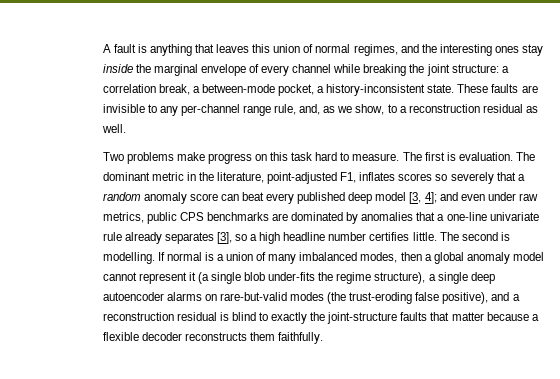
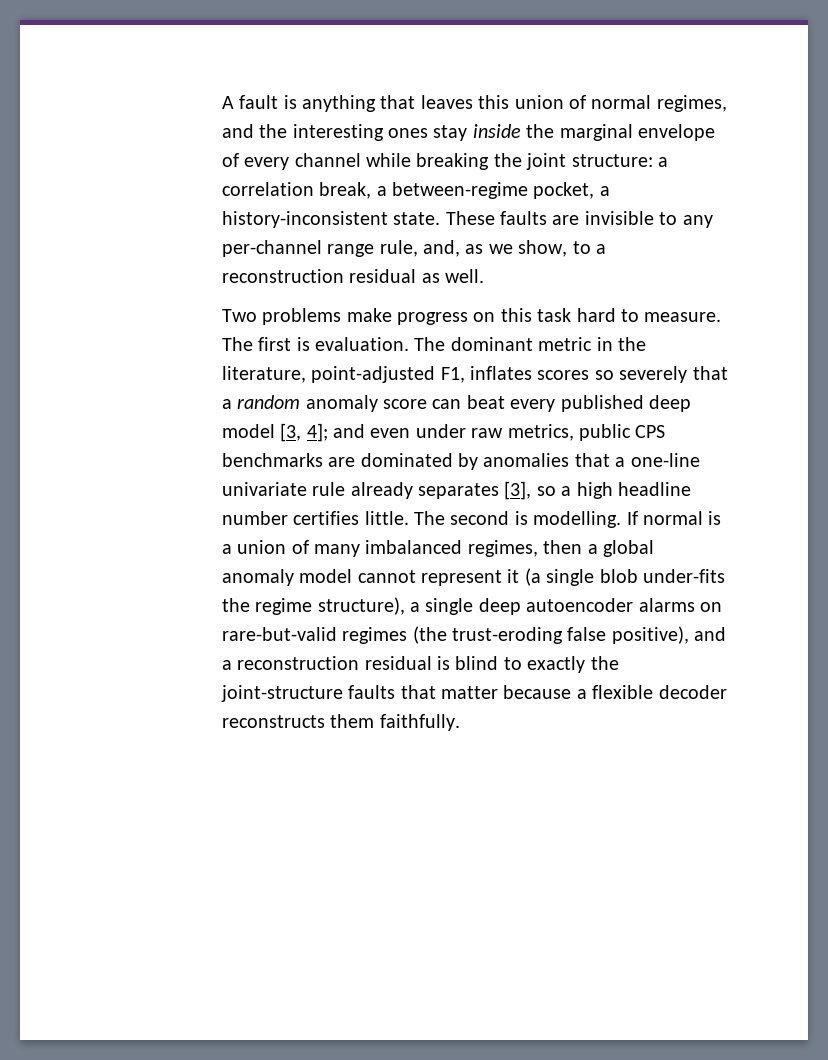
[201,84,275,93] between-mode -> [392,182,529,199] between-regime
[360,252,398,263] modes, -> [467,540,538,557] regimes,
[289,292,324,301] modes -> [342,627,408,644] regimes

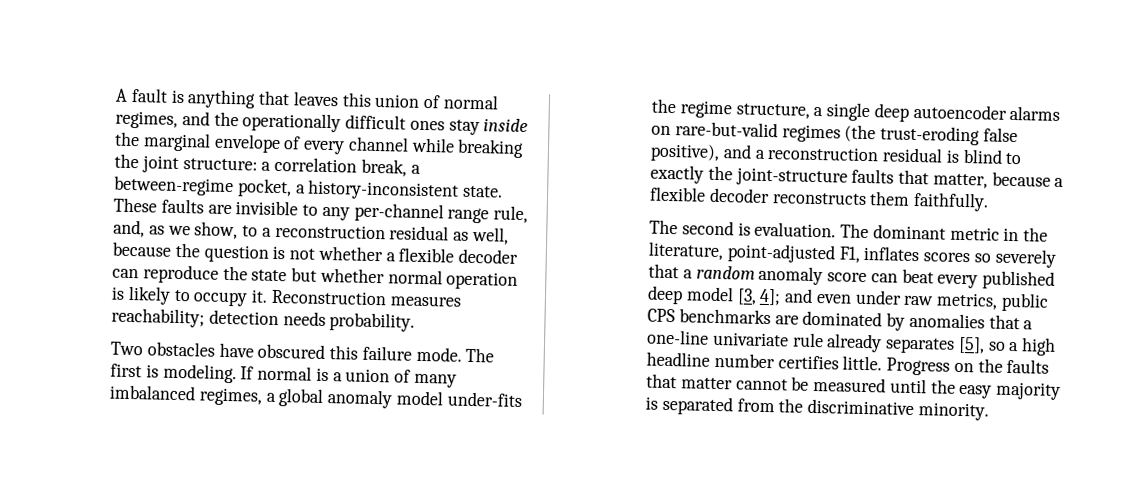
[292,124,384,141] interesting -> [242,112,407,133] operationally difficult
[445,269,485,283] [221,308,722,325] [221,337,292,351] well. // Two problems make progress on this task hard to measure. The first -> [471,226,509,245] [112,241,519,264] [112,264,519,290] [111,285,461,307] [111,307,416,332] [110,341,495,363] [110,363,457,388] [109,384,523,409] [651,98,1061,122] [651,121,1018,146] [650,143,1023,165] [650,164,1065,189] [649,186,990,212] [649,219,735,236] well, because the question is not whether a flexible decoder can reproduce the state but whether normal operation is likely to occupy it. Reconstruction measures reachability; detection needs probability. // Two obstacles have obscured this failure mode. The first is modeling. If normal is a union of many imbalanced regimes, a global anomaly model under-fits the regime structure, a single deep autoencoder alarms on rare-but-valid regimes (the trust-eroding false positive), and a reconstruction residual is blind to exactly the joint-structure faults that matter, because a flexible decoder reconstructs them faithfully. // The second
[504,481,532,500] [3], -> [957,336,985,354] [5],
[414,511,722,528] [221,540,655,557] [221,568,726,586] [221,597,723,615] [221,626,727,644] [221,656,619,673] [220,685,727,702] [221,714,460,731] The second is modelling. If normal is a union of many imbalanced regimes, then a global anomaly model cannot represent it (a single blob under-fits the regime structure), a single deep autoencoder alarms on rare-but-valid regimes (the trust-eroding false positive), and a reconstruction residual is blind to exactly the joint-structure faults that matter because a flexible decoder reconstructs them faithfully. -> [886,357,1050,376] [646,373,1062,401] [645,395,989,421] Progress on the faults that matter cannot be measured until the easy majority is separated from the discriminative minority.

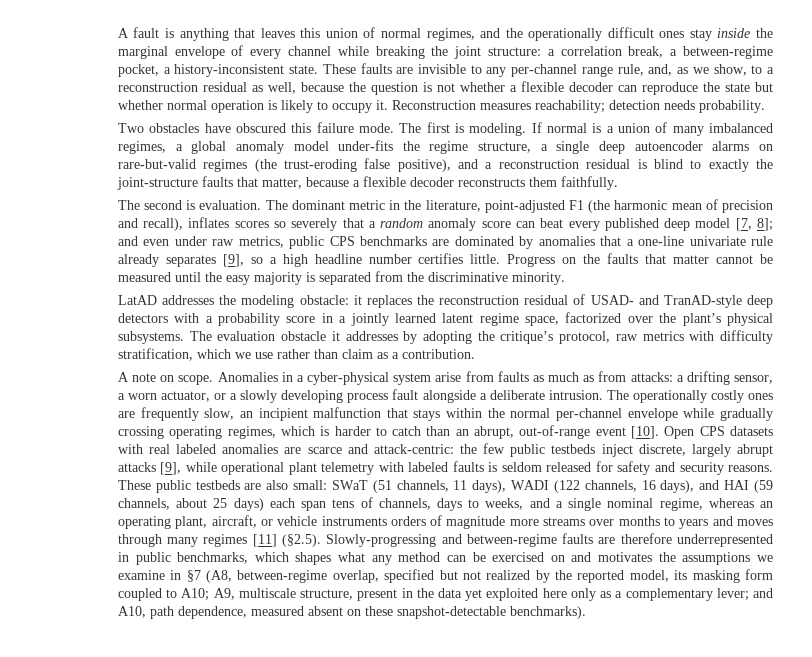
[838,246,861,263] F1, -> [569,199,774,213] [117,218,184,231] F1 (the harmonic mean of precision and recall),
[736,288,782,306] [3, 4]; -> [735,218,774,231] [7, 8];
[957,336,985,354] [5], -> [222,254,244,267] [9],
(989, 411) none -> [117,294,773,308] [117,312,773,326] [117,330,773,344] [117,348,475,361] [117,371,773,385] [117,389,773,403] [117,407,773,421] [117,425,773,439] [117,443,773,457] [117,461,773,475] [117,480,774,493] [117,497,774,511] [117,515,774,529] [117,533,773,547] [117,552,774,565] [117,569,773,583] [117,588,774,601] [117,606,586,619] // LatAD addresses the modeling obstacle: it replaces the reconstruction residual of USAD- and TranAD-style deep detectors with a probability score in a jointly learned latent regime space, factorized over the plant’s physical subsystems. The evaluation obstacle it addresses by adopting the critique’s protocol, raw metrics with difficulty stratification, which we use rather than claim as a contribution. // A note on scope. Anomalies in a cyber-physical system arise from faults as much as from attacks: a drifting sensor, a worn actuator, or a slowly developing process fault alongside a deliberate intrusion. The operationally costly ones are frequently slow, an incipient malfunction that stays within the normal per-channel envelope while gradually crossing operating regimes, which is harder to catch than an abrupt, out-of-range event [10]. Open CPS datasets with real labeled anomalies are scarce and attack-centric: the few public testbeds inject discrete, largely abrupt attacks [9], while operational plant telemetry with labeled faults is seldom released for safety and security reasons. These public testbeds are also small: SWaT (51 channels, 11 days), WADI (122 channels, 16 days), and HAI (59 channels, about 25 days) each span tens of channels, days to weeks, and a single nominal regime, whereas an operating plant, aircraft, or vehicle instruments orders of magnitude more streams over months to years and moves through many regimes [11] (§2.5). Slowly-progressing and between-regime faults are therefore underrepresented in public benchmarks, which shapes what any method can be exercised on and motivates the assumptions we examine in §7 (A8, between-regime overlap, specified but not realized by the reported model, its masking form coupled to A10; A9, multiscale structure, present in the data yet exploited here only as a complementary lever; and A10, path dependence, measured absent on these snapshot-detectable benchmarks).

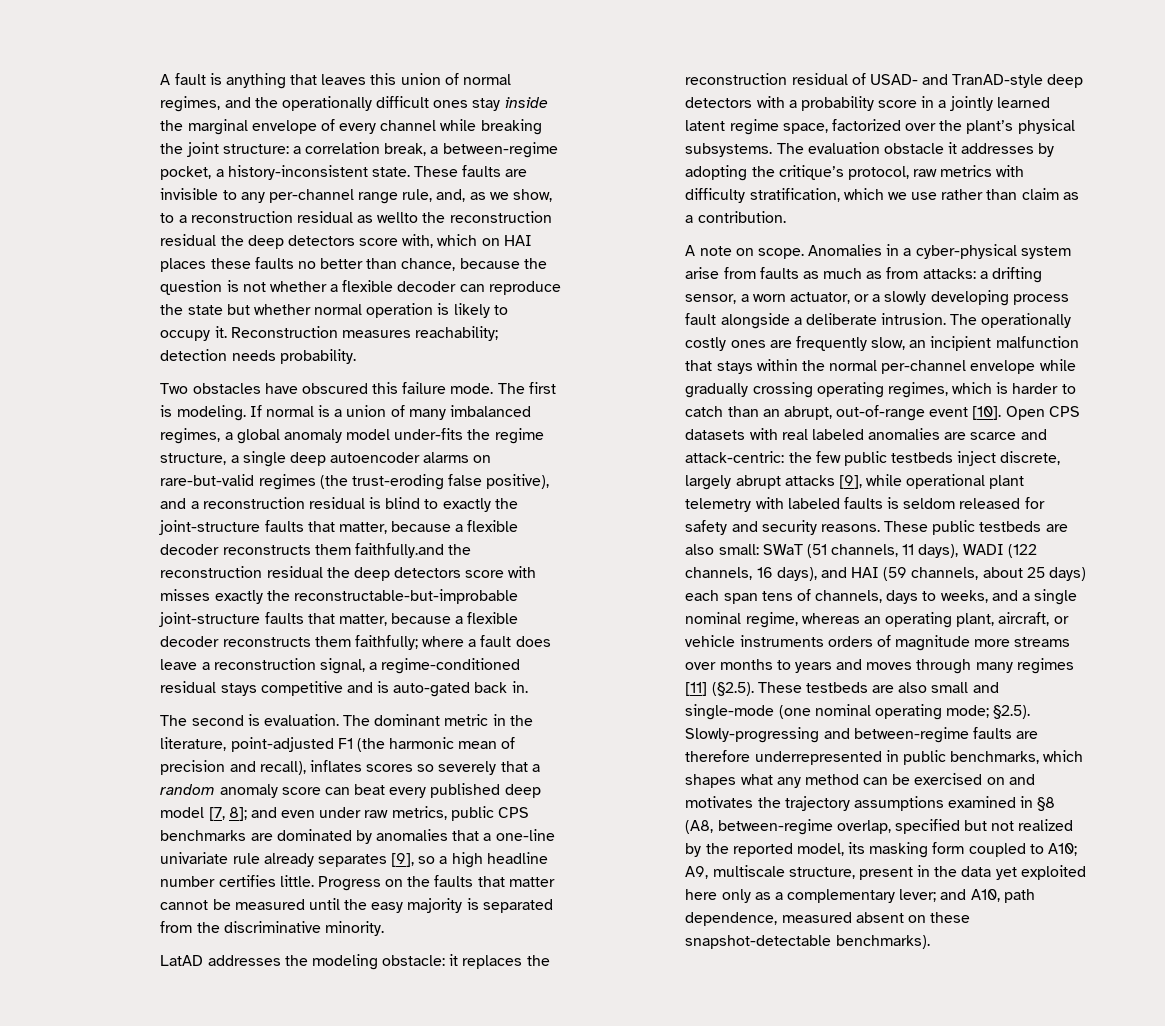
[267,82,296,94] well, -> [377,211,552,223] [160,234,532,249] [160,257,456,272] wellto the reconstruction residual the deep detectors score with, which on HAI places these faults no better than chance,
[560,176,618,190] faithfully. -> [354,543,472,558] [160,566,537,581] [160,589,518,604] [159,612,519,627] [160,635,551,650] [160,658,521,674] [160,681,528,697] faithfully.and the reconstruction residual the deep detectors score with misses exactly the reconstructable-but-improbable joint-structure faults that matter, because a flexible decoder reconstructs them faithfully; where a fault does leave a reconstruction signal, a regime-conditioned residual stays competitive and is auto-gated back in.
(322, 540) none -> [757,682,999,693] [685,704,1031,720] These testbeds are also small and single-mode (one nominal operating mode; §2.5).
[682,552,774,565] [117,570,201,582] assumptions we examine in §7 -> [784,796,1056,811] trajectory assumptions examined in §8

